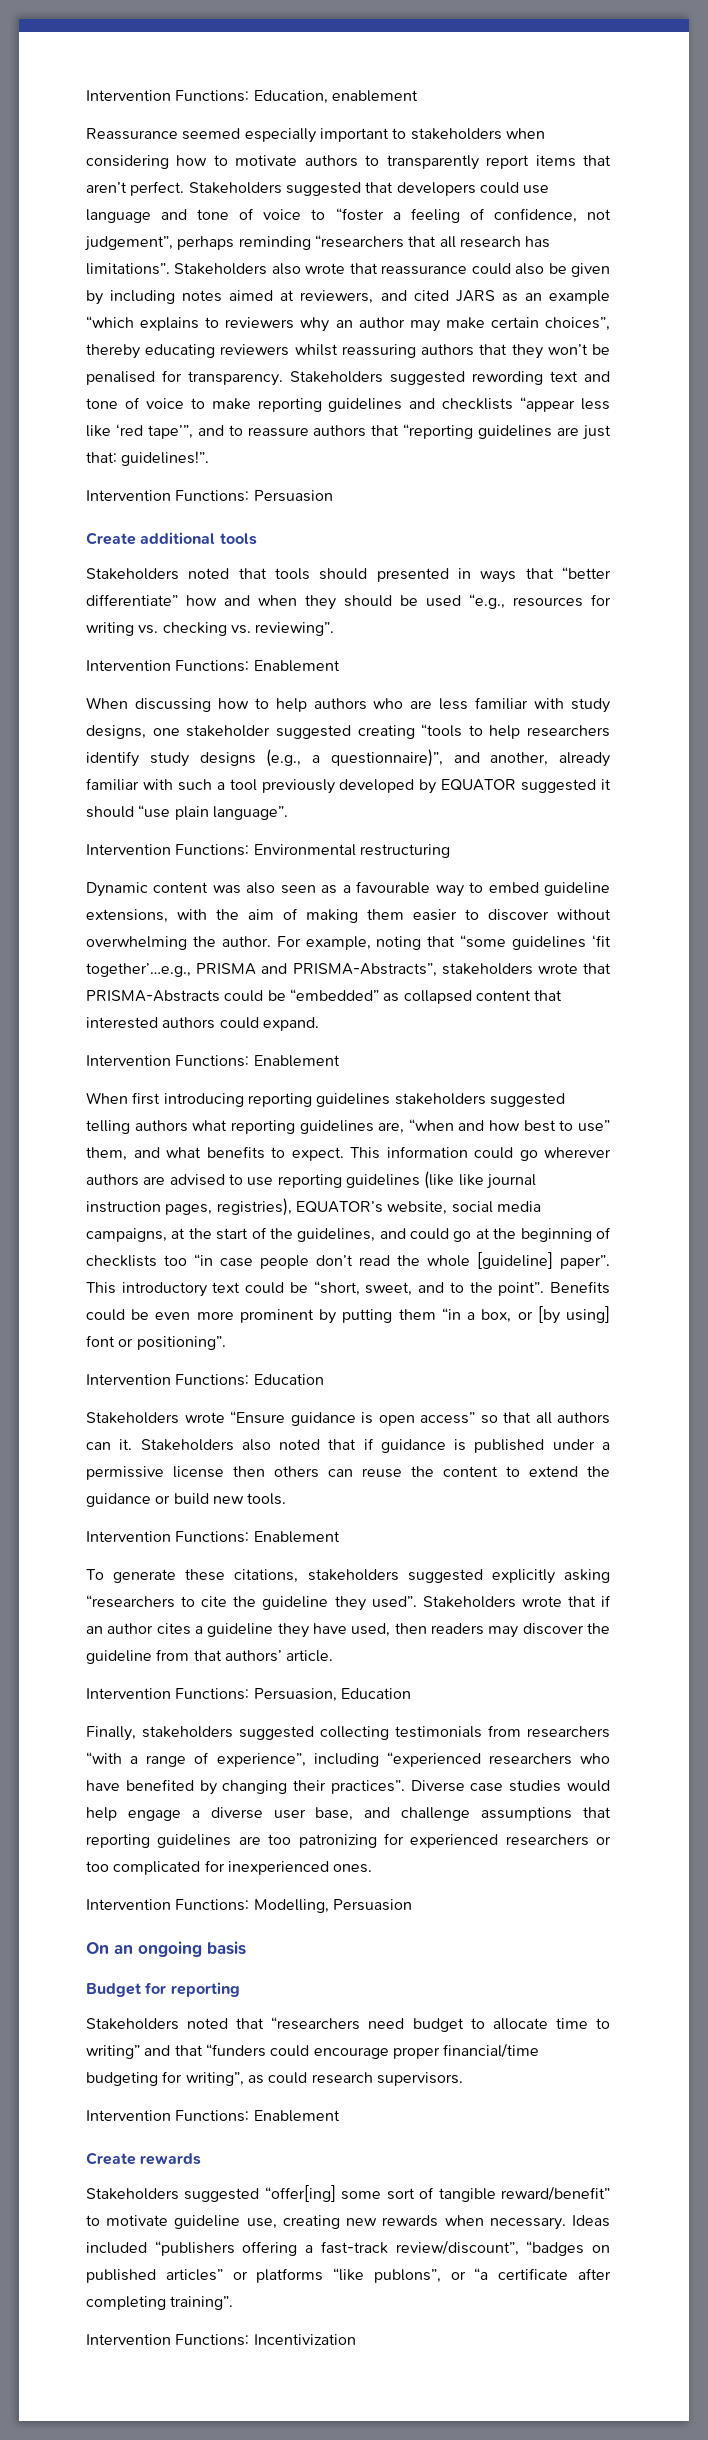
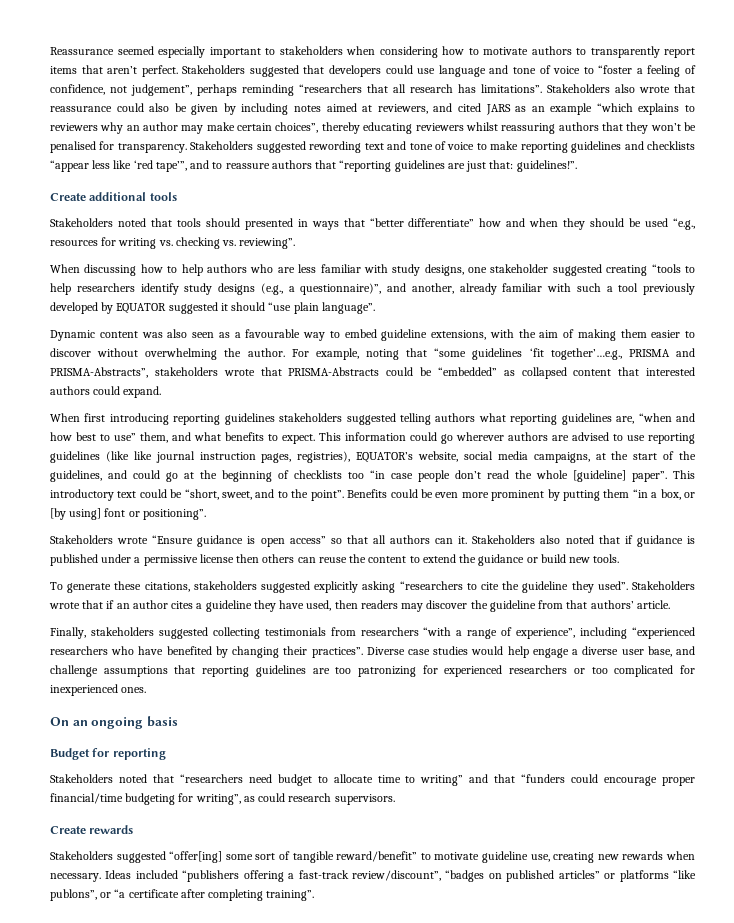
[86,90,418,104] Intervention Functions: Education, enablement // -> (50, 51) none
[86,490,333,502] // Intervention Functions: Persuasion -> (577, 166) none
[86,660,340,672] // Intervention Functions: Enablement -> (296, 243) none
[86,844,450,858] // Intervention Functions: Environmental restructuring -> (375, 308) none
[86,1055,340,1067] // Intervention Functions: Enablement -> (162, 392) none
[86,1374,324,1386] // Intervention Functions: Education -> (206, 514) none
[86,1531,340,1543] // Intervention Functions: Enablement -> (620, 558) none
[86,1688,411,1702] // Intervention Functions: Persuasion, Education -> (670, 604) none
[86,1899,412,1913] // Intervention Functions: Modelling, Persuasion -> (147, 690) none
[86,2110,340,2122] // Intervention Functions: Enablement -> (395, 799) none
[86,2334,356,2346] // Intervention Functions: Incentivization -> (315, 895) none

